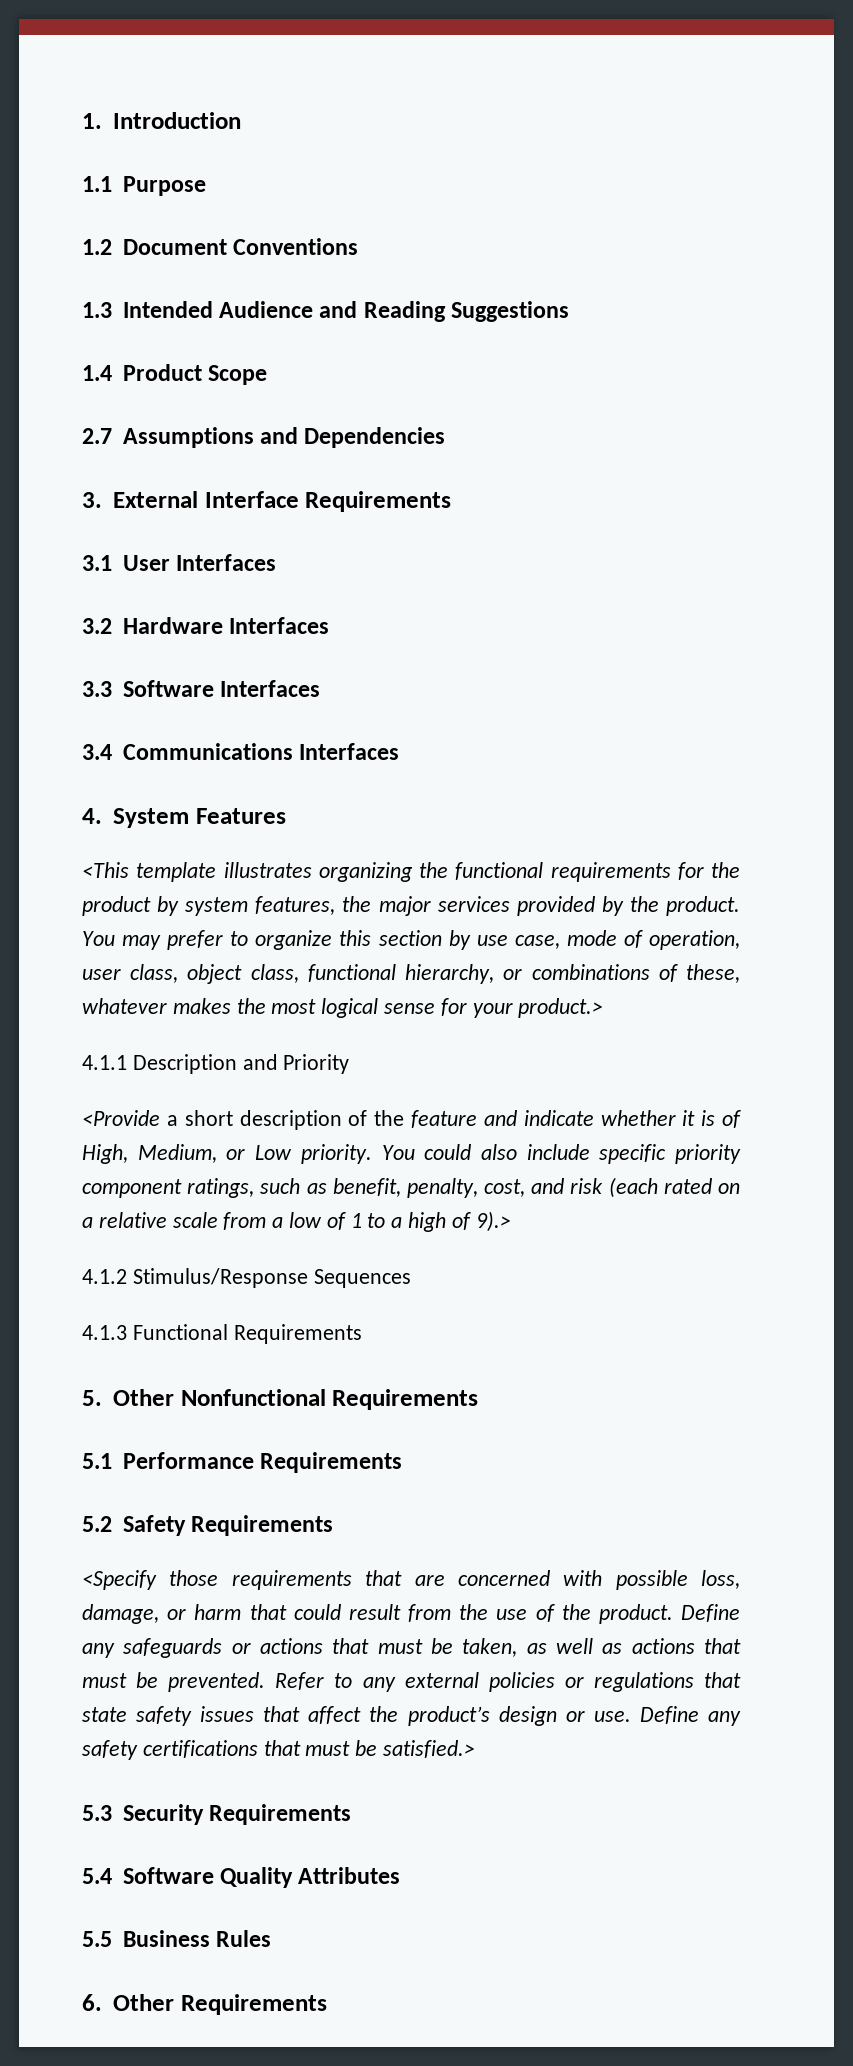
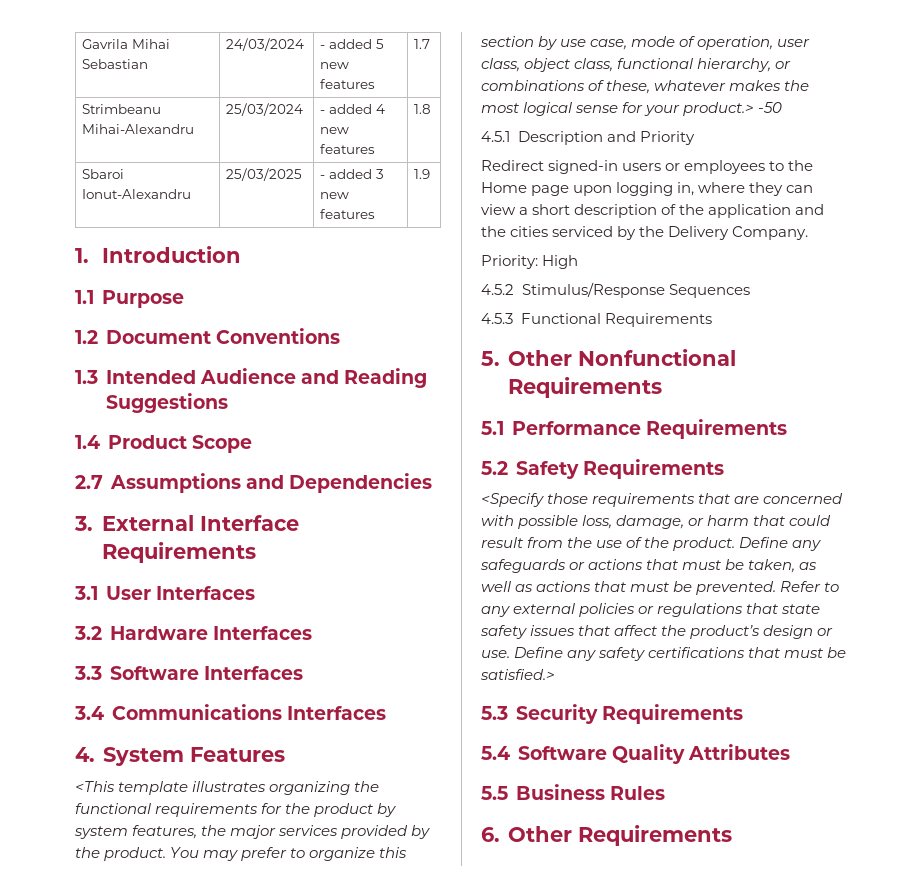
(82, 121) none -> [82,39,171,49] [82,59,149,69] [226,38,305,51] [320,39,385,49] [320,62,350,69] [320,79,376,89] [414,39,431,49] [82,104,162,114] [82,124,195,134] [226,103,304,116] [320,104,386,114] [320,127,350,134] [320,144,376,154] [414,104,432,114] [82,169,125,179] [82,189,192,199] [226,168,303,181] [320,169,385,179] [320,192,350,199] [320,209,376,219] [414,169,431,179] Gavrila Mihai Sebastian | 24/03/2024 | - added 5 new features | 1.7 // Strimbeanu Mihai-Alexandru | 25/03/2024 | - added 4 new features | 1.8 // Sbaroi Ionut-Alexandru | 25/03/2025 | - added 3 new features | 1.9 //
[82,1055,127,1070] // 4.1.1 -> [758,102,783,113] [481,131,510,142] -50 // 4.5.1
[82,1110,160,1126] <Provide -> [481,160,814,174] [481,182,814,196] [481,204,516,215] Redirect signed-in users or employees to the Home page upon logging in, where they can view
[410,1110,741,1128] [82,1144,741,1164] [82,1177,740,1198] [82,1211,511,1232] [82,1269,127,1284] feature and indicate whether it is of High, Medium, or Low priority. You could also include specific priority component ratings, such as benefit, penalty, cost, and risk (each rated on a relative scale from a low of 1 to a high of 9).> // 4.1.2 -> [708,204,825,218] [481,226,809,240] [481,255,579,269] [481,284,514,295] application and the cities serviced by the Delivery Company. // Priority: High // 4.5.2
[82,1325,127,1340] 4.1.3 -> [481,313,513,324] 4.5.3

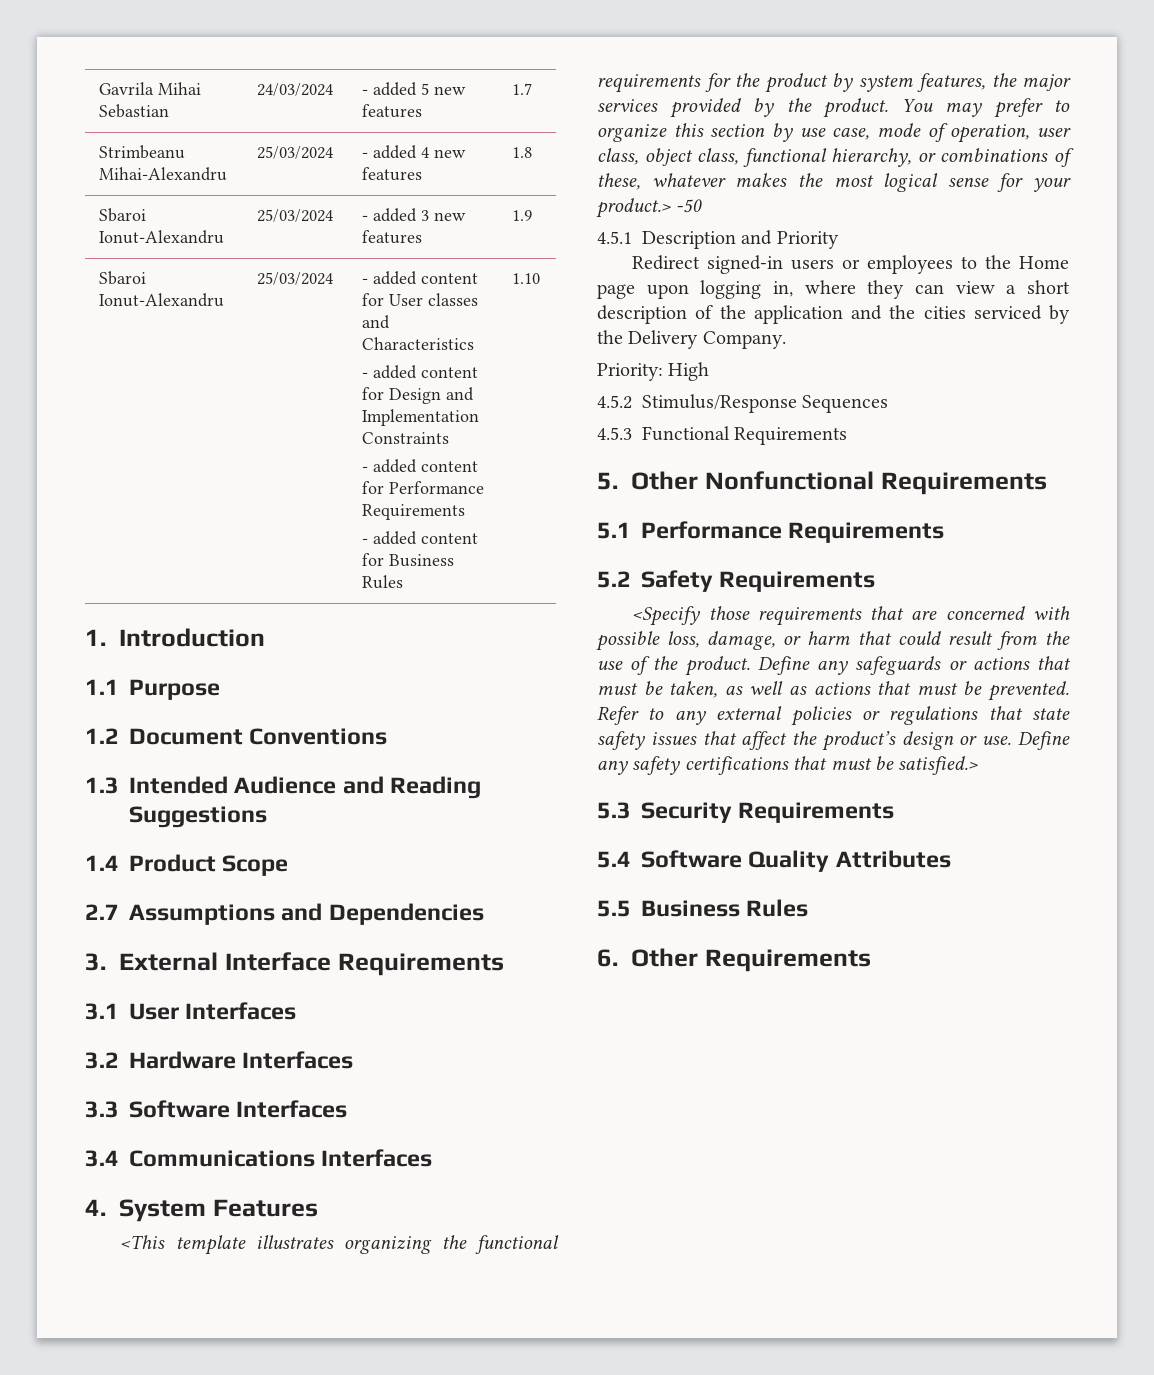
[226,168,303,181] 25/03/2025 -> [257,209,334,222] 25/03/2024
(431, 174) none -> [99,271,147,285] [99,293,225,307] [257,272,334,285] [362,271,479,285] [362,293,479,306] [362,315,391,329] [362,337,475,350] [362,365,479,379] [362,387,475,404] [362,409,480,426] [362,432,450,444] [362,459,479,473] [362,481,485,494] [362,504,466,520] [362,531,479,545] [362,553,455,567] [362,575,404,589] [512,273,541,284] // Sbaroi Ionut-Alexandru | 25/03/2024 | - added content for User classes and Characteristics // - added content for Design and Implementation Constraints // - added content for Performance Requirements // - added content for Business Rules | 1.10

